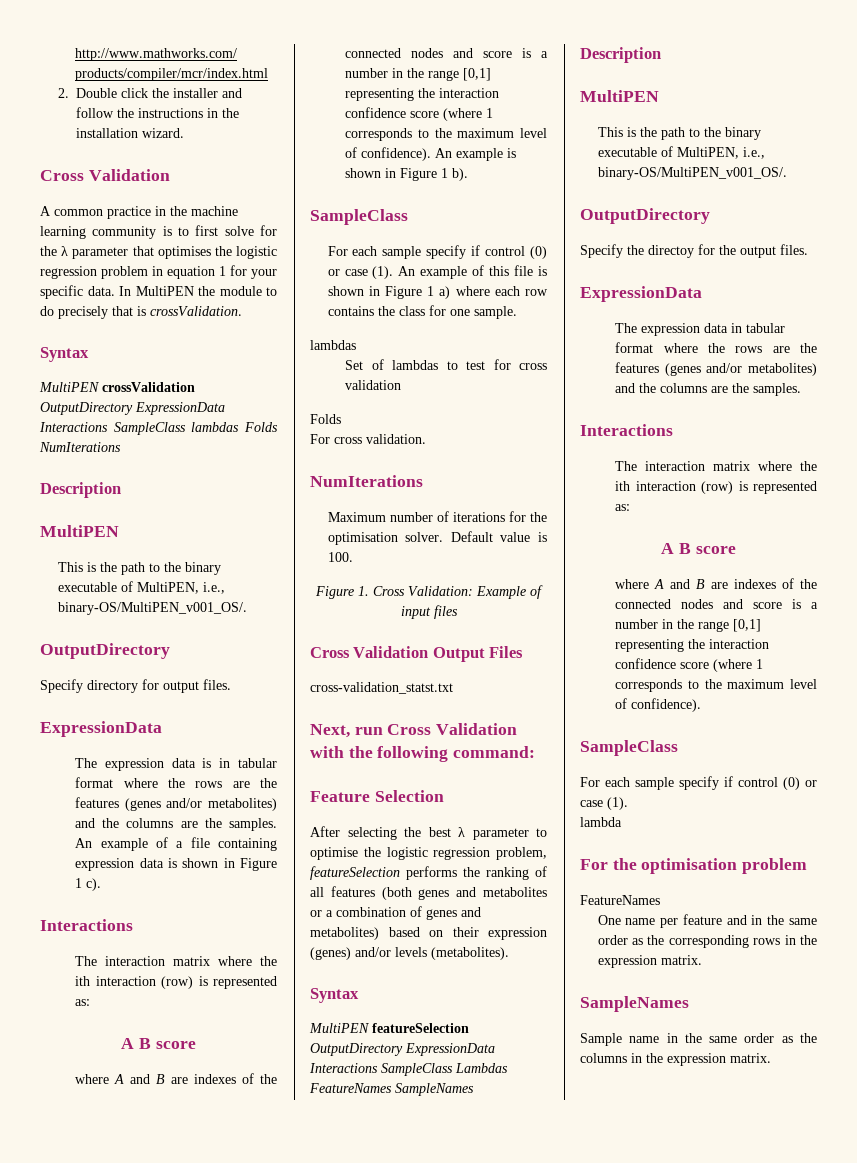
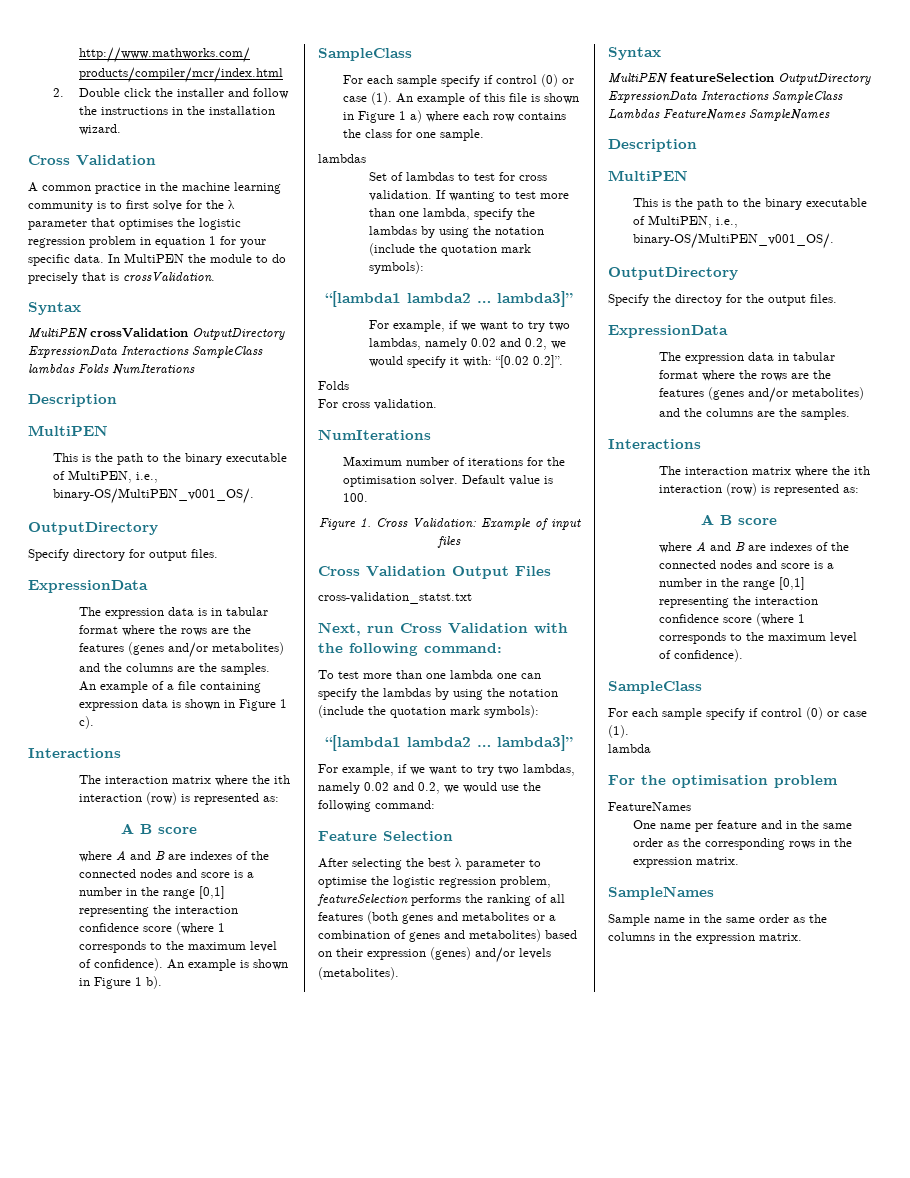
[345,380,402,390] validation -> [368,190,569,202] [368,208,535,220] [368,226,544,238] [368,243,531,256] [368,261,424,274] [325,291,573,307] [368,320,570,332] [368,338,566,350] [368,355,563,368] validation. If wanting to test more than one lambda, specify the lambdas by using the notation (include the quotation mark symbols): // “[lambda1 lambda2 … lambda3]” // For example, if we want to try two lambdas, namely 0.02 and 0.2, we would specify it with: “[0.02 0.2]”.
(536, 752) none -> [318,670,541,679] [318,688,558,700] [318,705,539,718] [325,735,573,751] [318,764,575,776] [318,782,541,794] [318,800,435,812] // To test more than one lambda one can specify the lambdas by using the notation (include the quotation mark symbols): // “[lambda1 lambda2 … lambda3]” // For example, if we want to try two lambdas, namely 0.02 and 0.2, we would use the following command:

